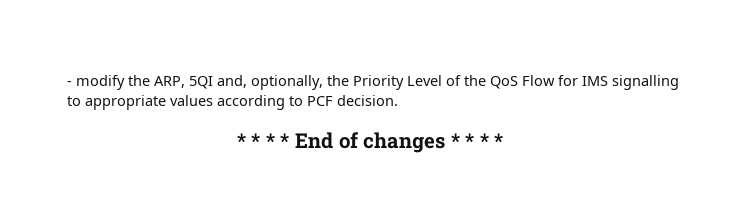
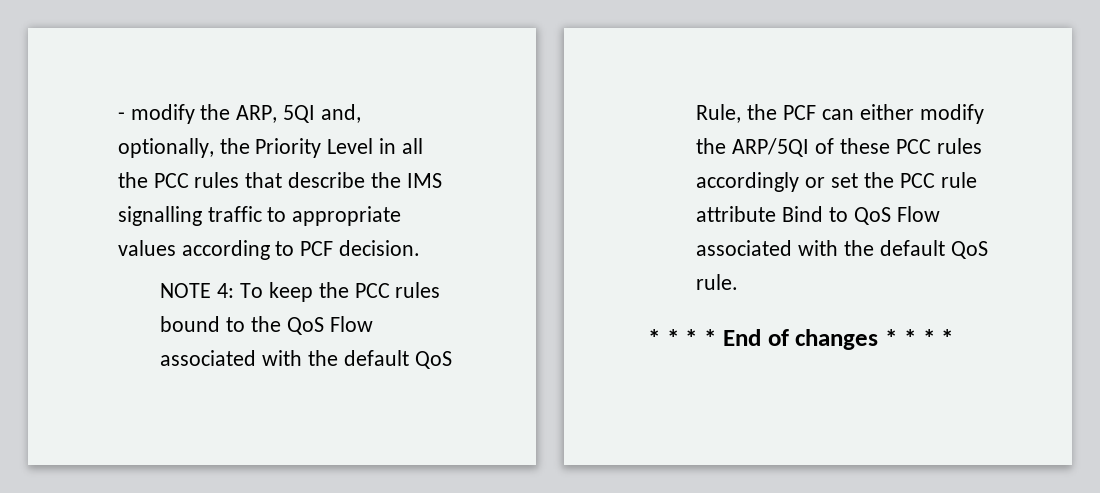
[446,75,579,89] of the QoS Flow for -> [378,138,423,154] [117,172,401,188] in all the PCC rules that describe the
(680, 82) none -> [207,206,262,222] traffic
(399, 100) none -> [160,282,441,302] [160,316,373,335] [160,350,452,369] [696,104,984,124] [696,138,982,157] [696,172,977,192] [696,206,940,225] [696,240,988,259] [696,274,739,290] // NOTE 4: To keep the PCC rules bound to the QoS Flow associated with the default QoS Rule, the PCF can either modify the ARP/5QI of these PCC rules accordingly or set the PCC rule attribute Bind to QoS Flow associated with the default QoS rule.

